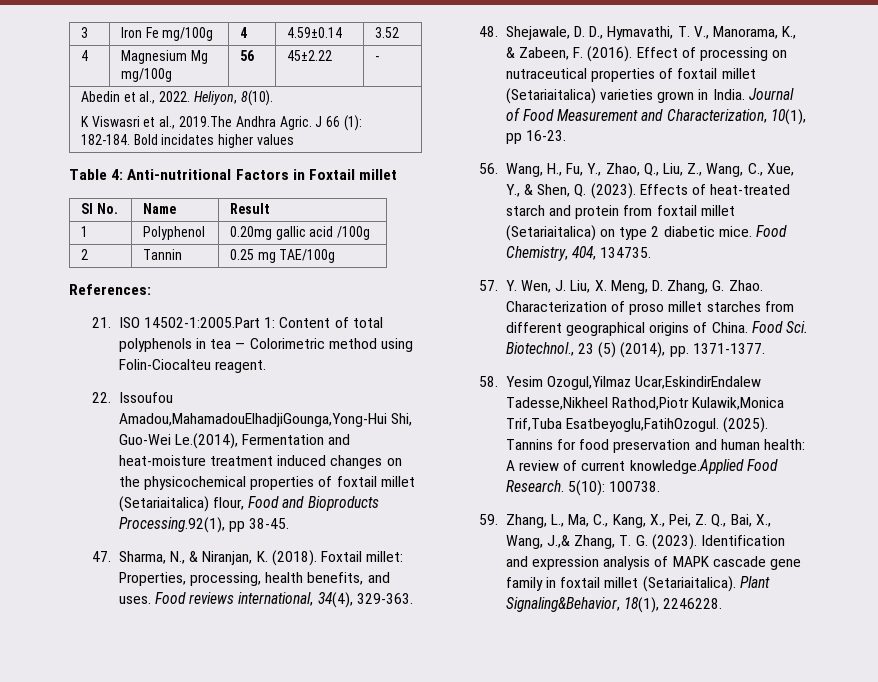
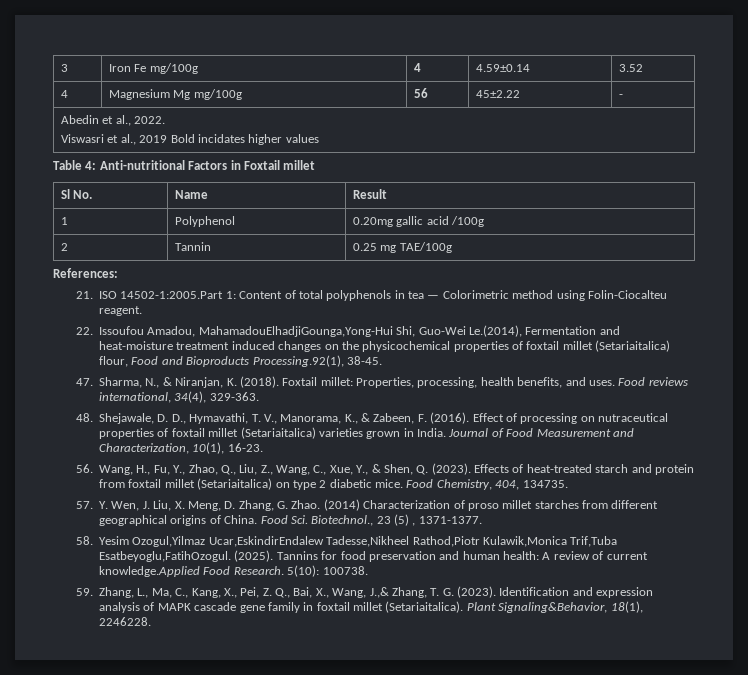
[193,90,273,106] [80,115,362,131] [80,134,130,145] Heliyon, 8(10). // K Viswasri et al., 2019.The Andhra Agric. J 66 (1): 182-184. -> [61,134,168,145] // Viswasri et al., 2019
[118,413,387,427] Amadou,MahamadouElhadjiGounga,Yong-Hui -> [147,326,393,337] Amadou, MahamadouElhadjiGounga,Yong-Hui
[229,521,246,532] pp -> (344, 361) none
[505,133,522,144] pp -> (225, 448) none
(763, 285) none -> [323,499,360,511] (2014)
[620,342,689,358] (2014), pp. -> [412,523,416,526] ,

